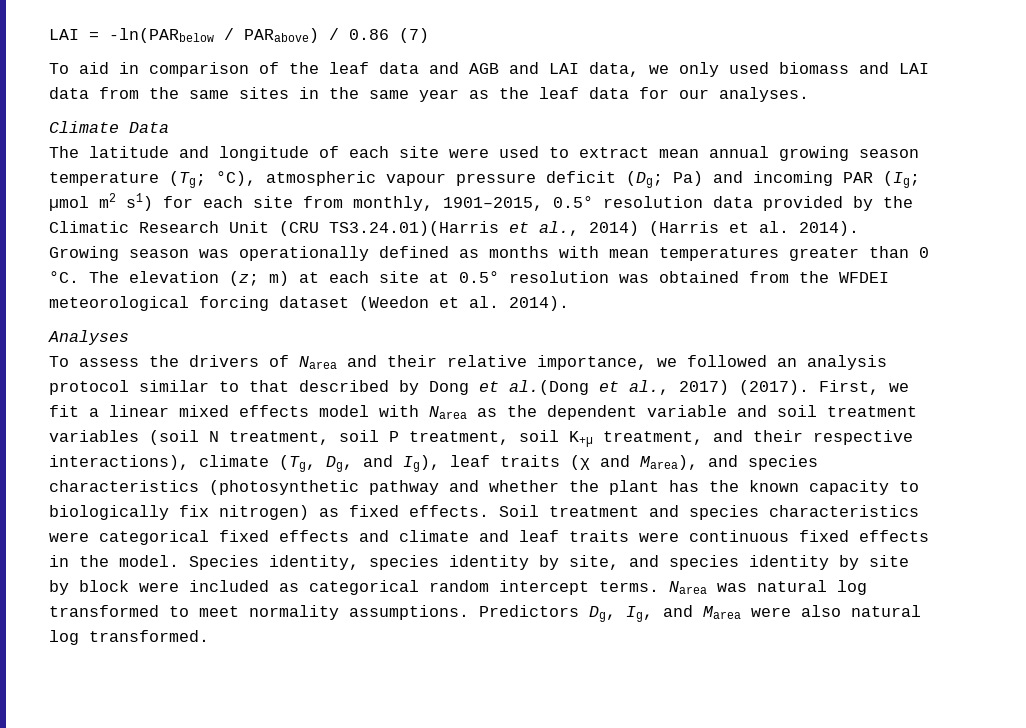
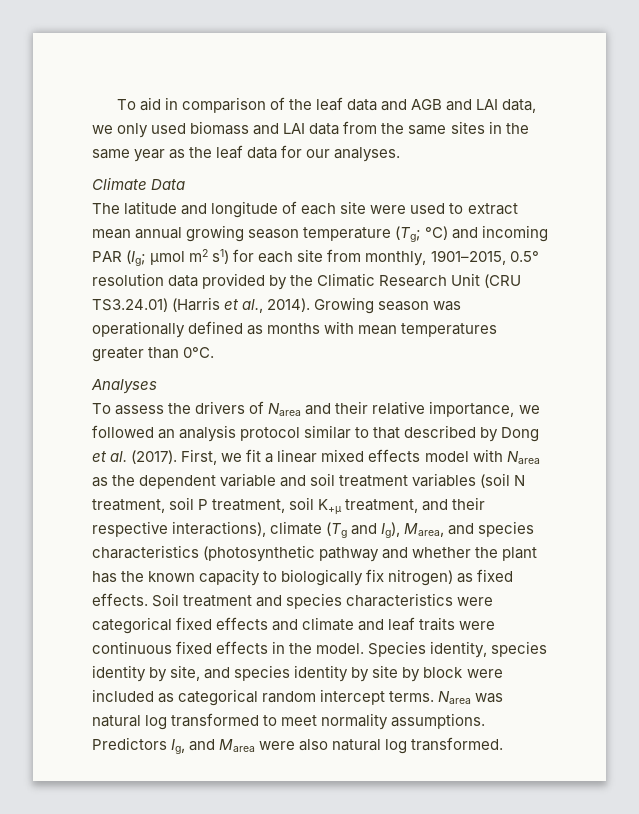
[49,28,429,43] LAI = -ln(PARbelow / PARabove) / 0.86 (7) // -> (116, 104) none
[216,171,703,188] °C), atmospheric vapour pressure deficit (Dg; Pa) -> [425,226,449,240] °C)
[329,221,789,236] TS3.24.01)(Harris et al., 2014) (Harris et al. -> [92,297,264,313] TS3.24.01) (Harris et al.,
[919,247,929,258] [49,271,889,286] [49,296,569,311] 0 °C. The elevation (z; m) at each site at 0.5° resolution was obtained from the WFDEI meteorological forcing dataset (Weedon et al. 2014). -> [183,347,215,358] 0°C.
[509,380,729,395] al.(Dong et al., 2017) -> [110,451,128,462] al.
[279,455,698,472] (Tg, Dg, and Ig), leaf traits (χ and Marea), -> [326,522,445,538] (Tg and Ig), Marea,
[589,606,616,622] Dg, -> (167, 743) none

